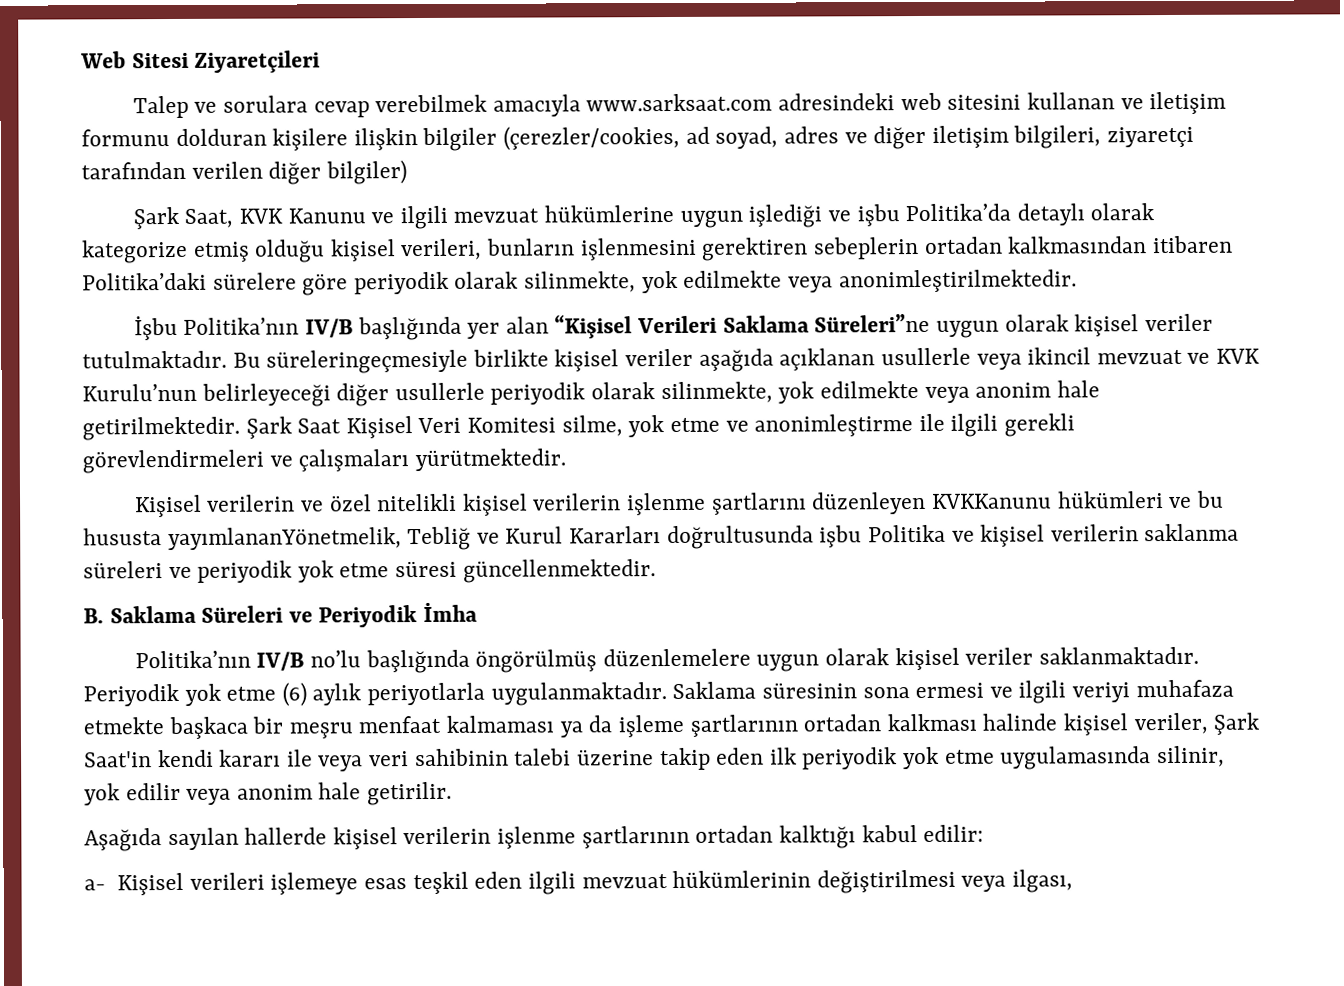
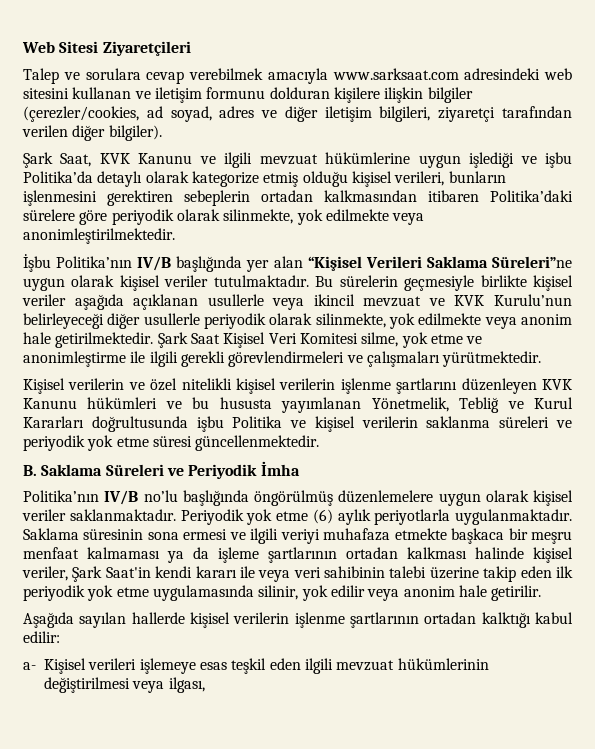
[325,160,407,185] bilgiler) -> [108,125,162,141] bilgiler).
[266,349,469,374] süreleringeçmesiyle -> [339,275,475,291] sürelerin geçmesiyle
[931,493,1052,509] KVKKanunu -> [541,379,572,390] [23,398,77,409] KVK Kanunu
[167,527,402,551] yayımlananYönetmelik, -> [281,397,449,413] yayımlanan Yönetmelik,

